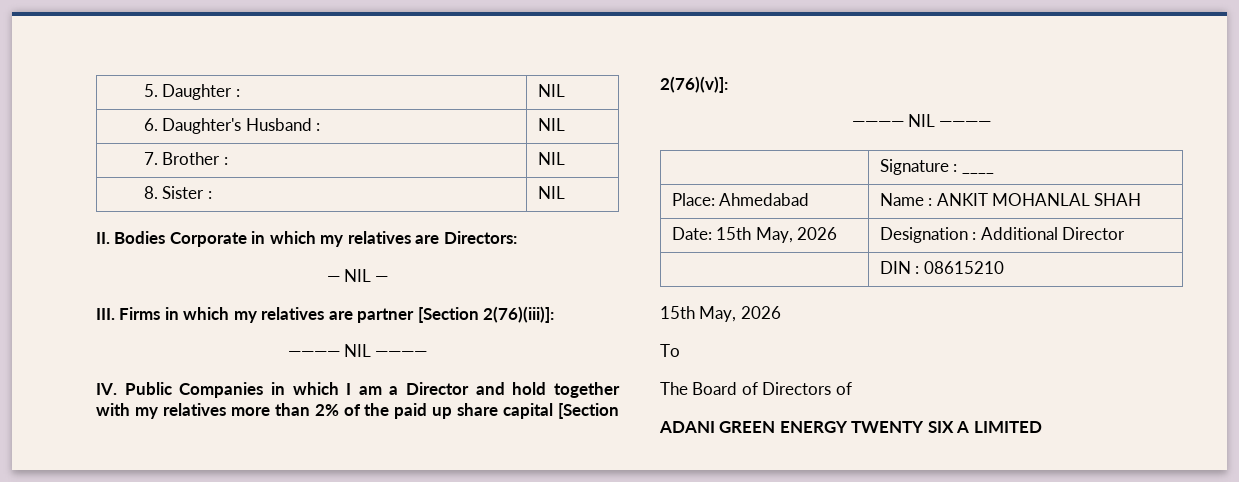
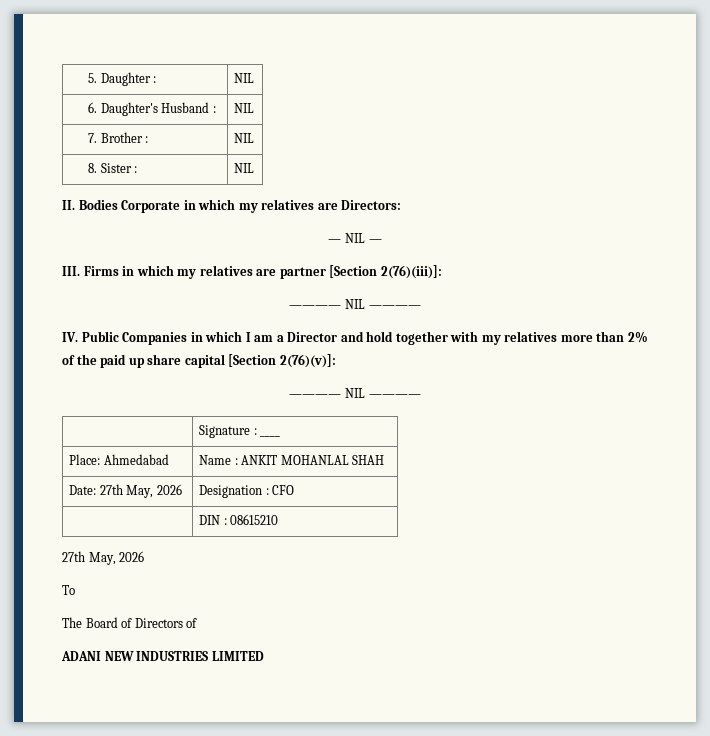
[716,227,752,240] 15th -> [99,484,123,495] 27th
[980,227,1125,240] Additional Director -> [272,485,295,495] CFO
[660,306,695,319] 15th -> [62,551,85,562] 27th
[719,421,970,433] GREEN ENERGY TWENTY SIX A -> [104,651,209,661] NEW INDUSTRIES

